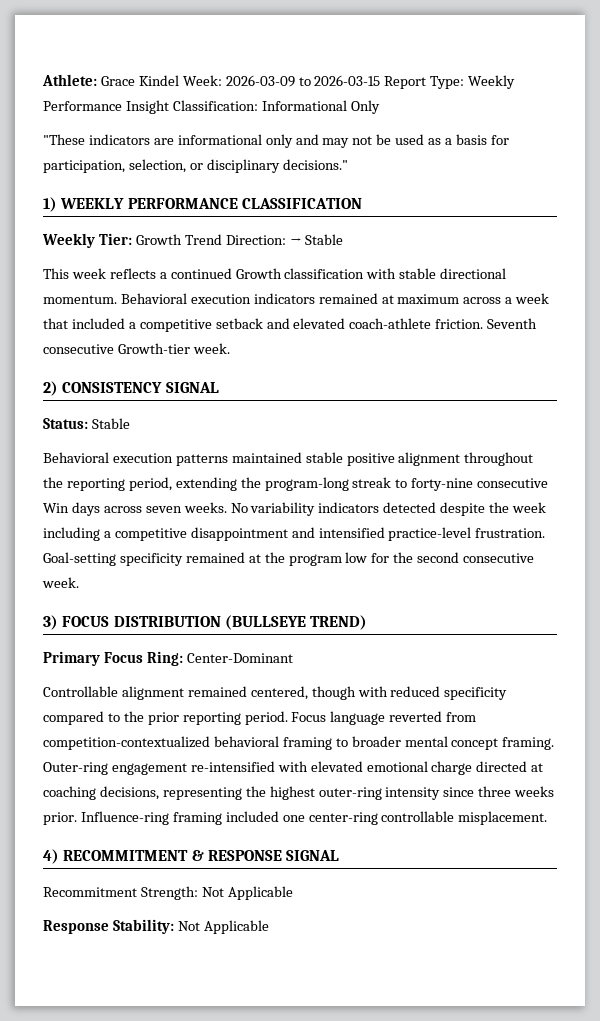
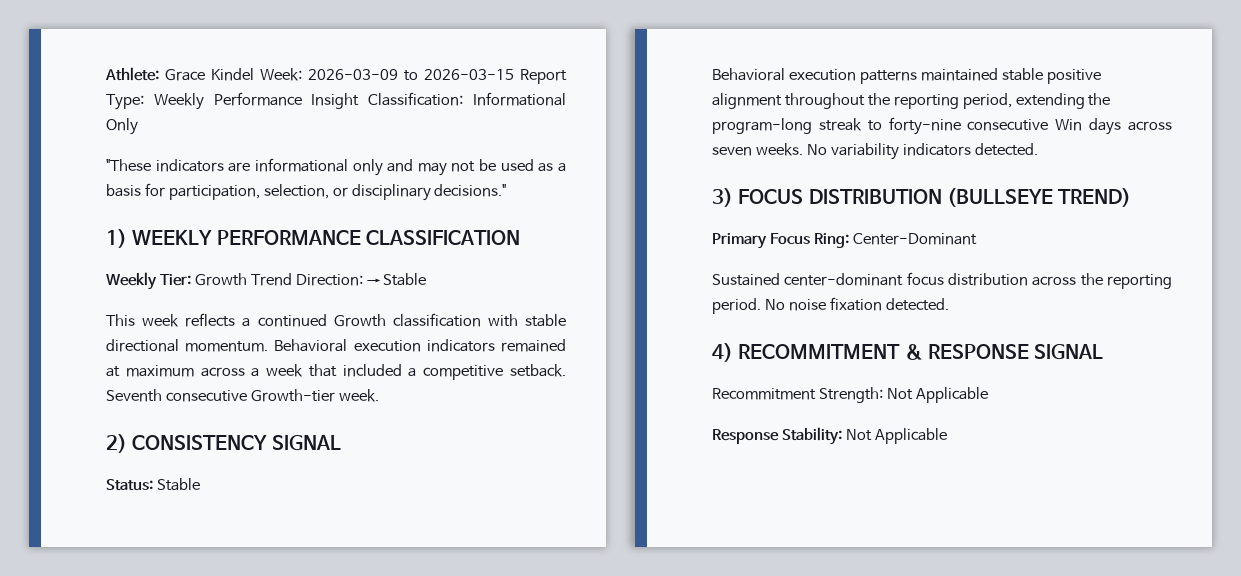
[215,318,484,329] setback and elevated coach-athlete friction. -> [509,364,566,377] setback.
[383,502,547,516] [43,527,546,541] [43,552,535,566] [42,577,79,588] detected despite the week including a competitive disappointment and intensified practice-level frustration. Goal-setting specificity remained at the program low for the second consecutive week. -> [974,143,1038,156] detected.
[43,686,508,700] [43,711,477,725] [43,736,555,750] [43,761,544,775] [43,786,555,800] [43,811,548,825] Controllable alignment remained centered, though with reduced specificity compared to the prior reporting period. Focus language reverted from competition-contextualized behavioral framing to broader mental concept framing. Outer-ring engagement re-intensified with elevated emotional charge directed at coaching decisions, representing the highest outer-ring intensity since three weeks prior. Influence-ring framing included one center-ring controllable misplacement. -> [712,272,1172,289] [712,297,949,314] Sustained center-dominant focus distribution across the reporting period. No noise fixation detected.

